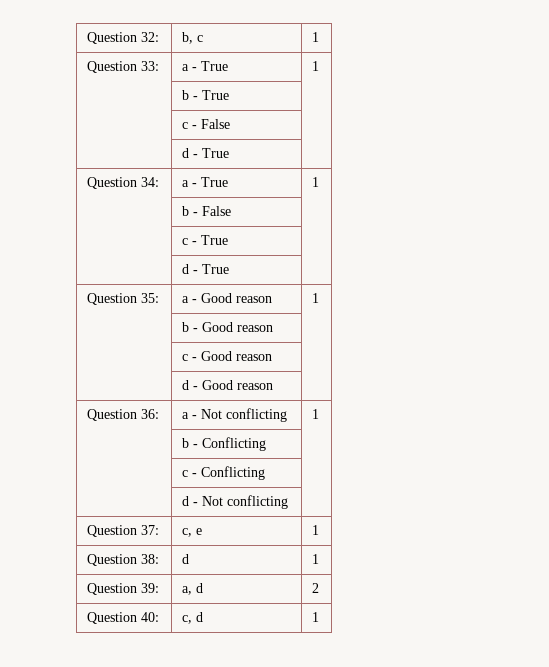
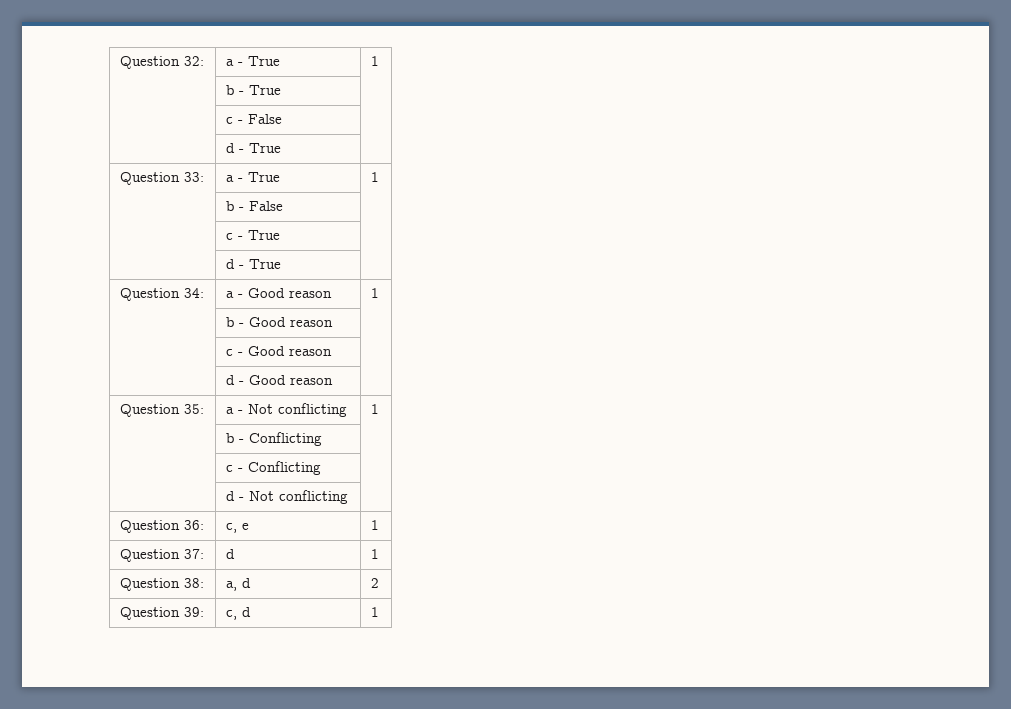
[181,32,203,44] [311,32,319,42] [86,61,159,73] | b, c | 1 // Question 33: -> (204, 61) none
[140,177,159,187] 34: -> [183,172,204,182] 33:
[140,293,159,303] 35: -> [183,288,204,298] 34:
[140,409,159,419] 36: -> [183,404,204,414] 35:
[140,525,159,535] 37: -> [183,520,204,530] 36:
[140,554,159,564] 38: -> [183,549,204,559] 37:
[140,583,159,593] 39: -> [183,578,204,588] 38:
[140,612,159,622] 40: -> [183,607,204,617] 39:

